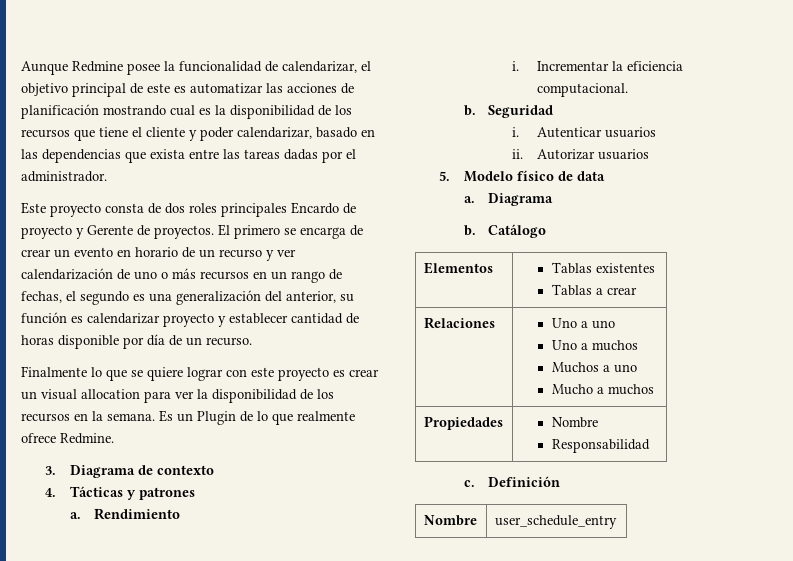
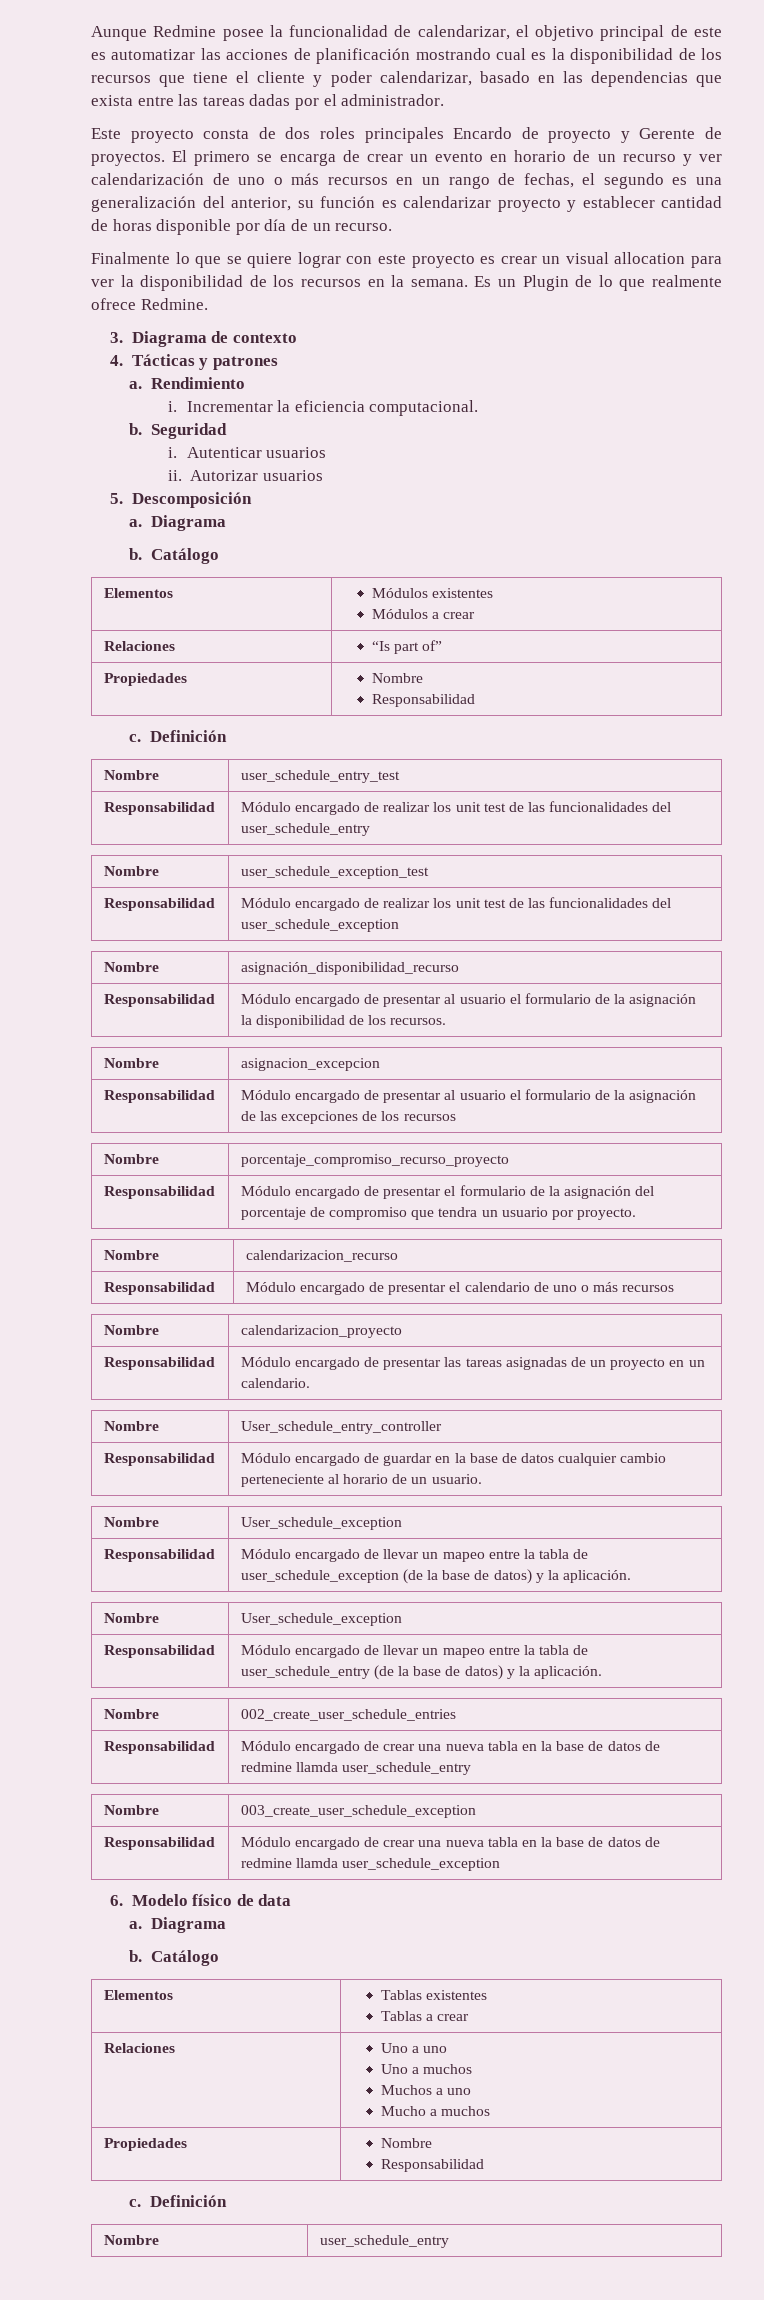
(451, 176) none -> [131,492,252,508] [129,515,226,531] [129,548,219,564] [103,588,173,598] [372,588,494,598] [372,609,476,619] [103,641,175,651] [372,640,443,654] [103,673,187,686] [372,673,424,683] [372,694,476,707] [129,730,227,742] [103,770,159,780] [240,770,400,783] [103,802,215,815] [240,801,672,815] [240,823,370,836] [103,866,159,876] [240,866,429,879] [103,898,215,911] [240,897,672,911] [240,919,399,932] [103,962,159,972] [240,962,459,975] [103,994,215,1007] [240,993,697,1007] [240,1015,447,1028] [103,1058,159,1068] [240,1058,380,1071] [103,1090,215,1103] [240,1089,697,1103] [240,1111,456,1124] [103,1154,159,1164] [240,1154,509,1167] [103,1186,215,1199] [240,1185,655,1199] [240,1207,637,1220] [103,1250,159,1260] [245,1250,398,1262] [103,1282,215,1295] [245,1282,675,1295] [103,1325,159,1335] [240,1325,402,1338] [103,1357,215,1370] [240,1357,705,1370] [240,1378,310,1388] [103,1421,159,1431] [240,1421,442,1434] [103,1453,215,1466] [240,1453,667,1466] [240,1474,482,1487] [103,1517,159,1527] [240,1517,402,1530] [103,1549,215,1562] [240,1549,589,1562] [240,1569,632,1584] [103,1613,159,1623] [240,1613,402,1626] [103,1645,215,1658] [240,1645,589,1658] [240,1665,603,1680] [103,1709,159,1719] [240,1709,456,1721] [103,1741,215,1754] [240,1741,660,1754] [240,1762,471,1775] [103,1805,159,1815] [240,1805,476,1818] [103,1837,215,1850] [240,1837,660,1850] [240,1858,500,1871] [110,1895,124,1906] Descomposición // a. Diagrama // b. Catálogo // Elementos | Módulos existentes // Módulos a crear // Relaciones | “Is part of” // Propiedades | Nombre // Responsabilidad // c. Definición // Nombre | user_schedule_entry_test // Responsabilidad | Módulo encargado de realizar los unit test de las funcionalidades del user_schedule_entry // Nombre | user_schedule_exception_test // Responsabilidad | Módulo encargado de realizar los unit test de las funcionalidades del user_schedule_exception // Nombre | asignación_disponibilidad_recurso // Responsabilidad | Módulo encargado de presentar al usuario el formulario de la asignación la disponibilidad de los recursos. // Nombre | asignacion_excepcion // Responsabilidad | Módulo encargado de presentar al usuario el formulario de la asignación de las excepciones de los recursos // Nombre | porcentaje_compromiso_recurso_proyecto // Responsabilidad | Módulo encargado de presentar el formulario de la asignación del porcentaje de compromiso que tendra un usuario por proyecto. // Nombre | calendarizacion_recurso // Responsabilidad | Módulo encargado de presentar el calendario de uno o más recursos // Nombre | calendarizacion_proyecto // Responsabilidad | Módulo encargado de presentar las tareas asignadas de un proyecto en un calendario. // Nombre | User_schedule_entry_controller // Responsabilidad | Módulo encargado de guardar en la base de datos cualquier cambio perteneciente al horario de un usuario. // Nombre | User_schedule_exception // Responsabilidad | Módulo encargado de llevar un mapeo entre la tabla de user_schedule_exception (de la base de datos) y la aplicación. // Nombre | User_schedule_exception // Responsabilidad | Módulo encargado de llevar un mapeo entre la tabla de user_schedule_entry (de la base de datos) y la aplicación. // Nombre | 002_create_user_schedule_entries // Responsabilidad | Módulo encargado de crear una nueva tabla en la base de datos de redmine llamda user_schedule_entry // Nombre | 003_create_user_schedule_exception // Responsabilidad | Módulo encargado de crear una nueva tabla en la base de datos de redmine llamda user_schedule_exception // 6.

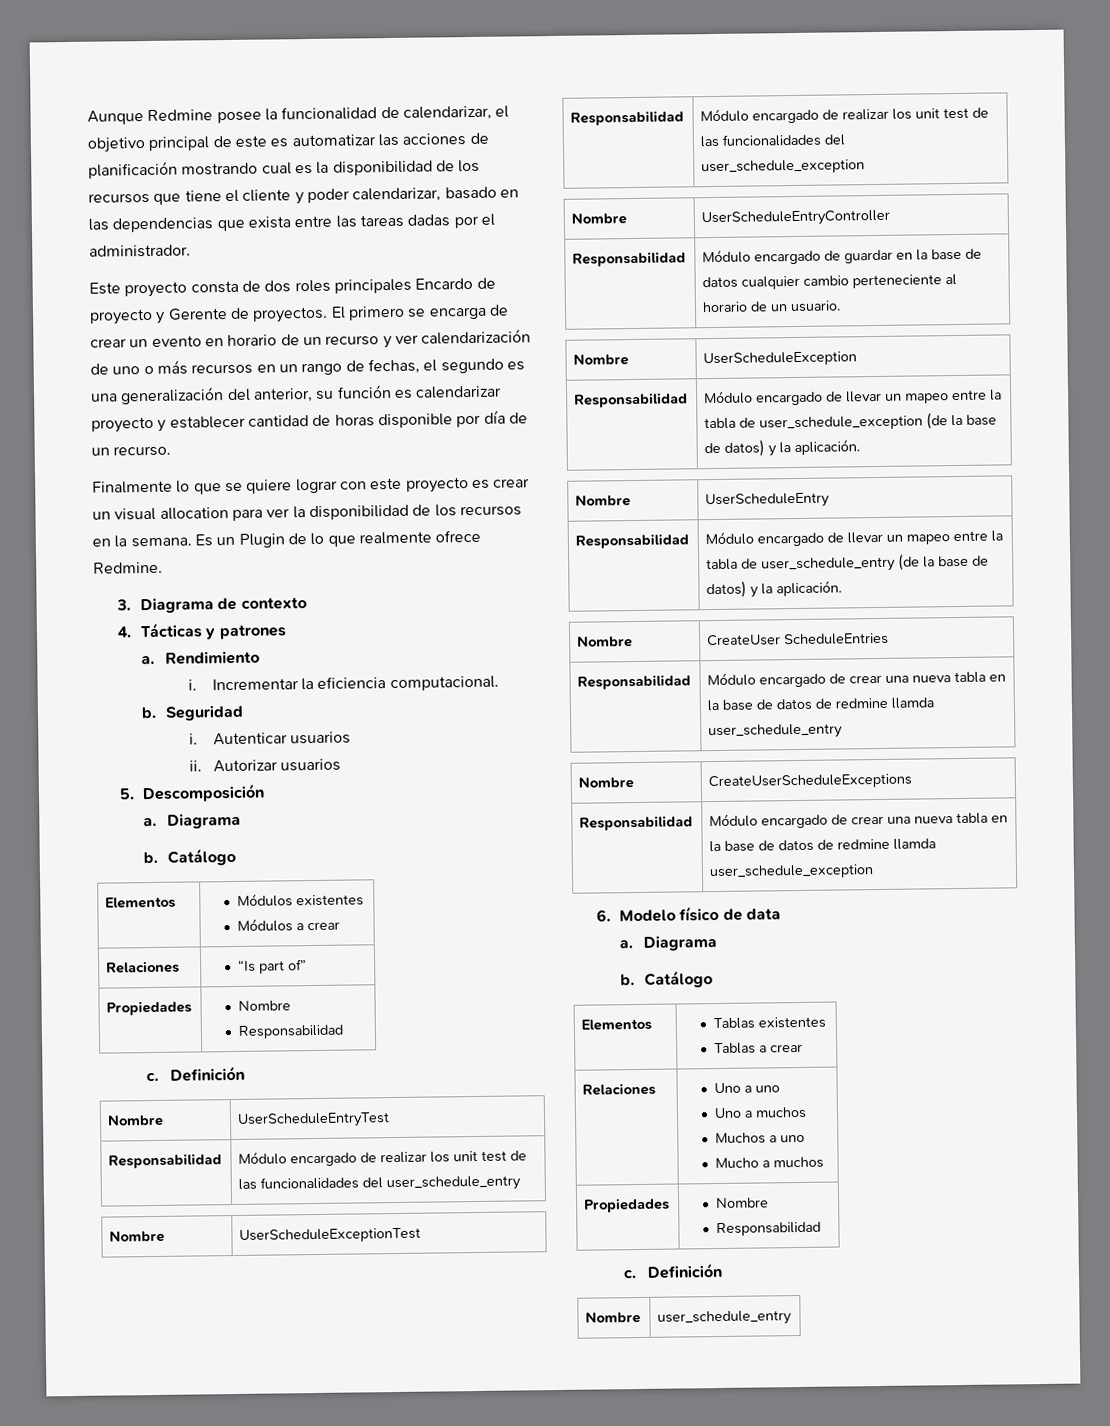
[240,770,400,783] user_schedule_entry_test -> [237,1112,391,1128] UserScheduleEntryTest
[240,866,429,879] user_schedule_exception_test -> [239,1227,422,1243] UserScheduleExceptionTest
[240,962,459,975] [103,994,215,1007] [240,993,697,1007] [240,1015,447,1028] [103,1058,159,1068] [240,1058,380,1071] [103,1090,215,1103] [240,1089,697,1103] [240,1111,456,1124] [103,1154,159,1164] [240,1154,509,1167] [103,1186,215,1199] [240,1185,655,1199] [240,1207,637,1220] [103,1250,159,1260] [245,1250,398,1262] [103,1282,215,1295] [245,1282,675,1295] [103,1325,159,1335] [240,1325,402,1338] [103,1357,215,1370] [240,1357,705,1370] [240,1378,310,1388] [103,1421,159,1431] [240,1421,442,1434] asignación_disponibilidad_recurso // Responsabilidad | Módulo encargado de presentar al usuario el formulario de la asignación la disponibilidad de los recursos. // Nombre | asignacion_excepcion // Responsabilidad | Módulo encargado de presentar al usuario el formulario de la asignación de las excepciones de los recursos // Nombre | porcentaje_compromiso_recurso_proyecto // Responsabilidad | Módulo encargado de presentar el formulario de la asignación del porcentaje de compromiso que tendra un usuario por proyecto. // Nombre | calendarizacion_recurso // Responsabilidad | Módulo encargado de presentar el calendario de uno o más recursos // Nombre | calendarizacion_proyecto // Responsabilidad | Módulo encargado de presentar las tareas asignadas de un proyecto en un calendario. // Nombre | User_schedule_entry_controller -> [701,209,891,227] UserScheduleEntryController
[240,1517,402,1530] User_schedule_exception -> [703,351,858,367] UserScheduleException
[240,1613,402,1626] User_schedule_exception -> [705,492,831,509] UserScheduleEntry
[240,1709,456,1721] 002_create_user_schedule_entries -> [707,632,890,647] CreateUser ScheduleEntries
[240,1805,476,1818] 003_create_user_schedule_exception -> [708,773,913,790] CreateUserScheduleExceptions

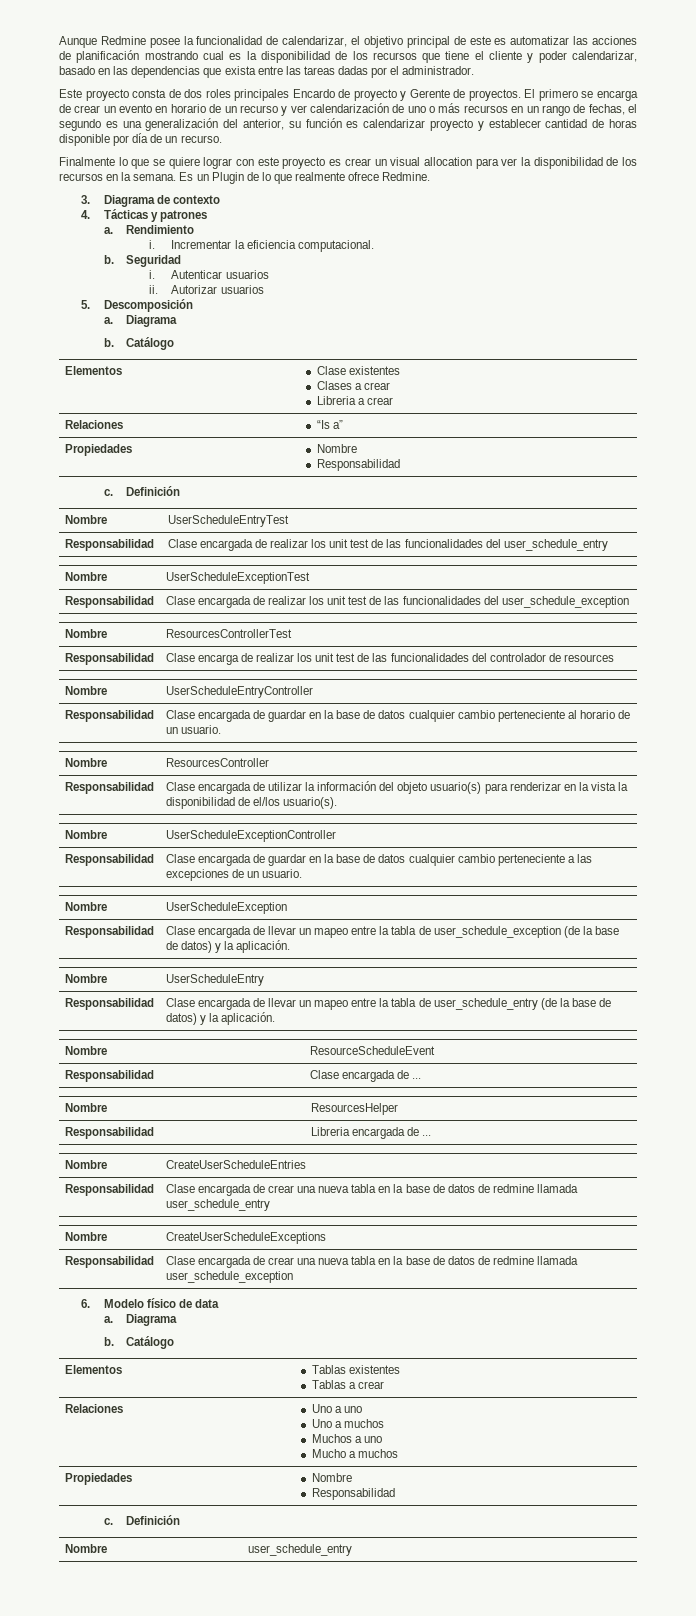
[237,893,365,907] [237,918,294,932] Módulos existentes // Módulos -> [316,366,400,375] [316,381,390,390] [316,396,356,405] Clase existentes // Clases a crear // Libreria
[259,959,308,974] part of” -> [332,420,343,429] a”
[238,1151,358,1167] Módulo encargado -> [167,539,253,551] Clase encargada
[700,108,820,124] Módulo encargado -> [165,596,251,608] Clase encargada
(866, 167) none -> [64,629,107,638] [165,629,292,638] [64,653,154,665] [165,653,614,665] // Nombre | ResourcesControllerTest // Responsabilidad | Clase encarga de realizar los unit test de las funcionalidades del controlador de resources
[702,249,822,265] Módulo encargado -> [165,710,251,722] Clase encargada
(842, 306) none -> [64,758,107,767] [165,758,269,767] [64,782,154,794] [165,781,629,794] [165,797,337,809] [64,830,107,839] [165,830,336,842] [64,854,154,866] [165,854,592,866] [165,869,302,881] // Nombre | ResourcesController // Responsabilidad | Clase encargada de utilizar la información del objeto usuario(s) para renderizar en la vista la disponibilidad de el/los usuario(s). // Nombre | UserScheduleExceptionController // Responsabilidad | Clase encargada de guardar en la base de datos cualquier cambio perteneciente a las excepciones de un usuario.
[704,390,824,406] Módulo encargado -> [165,926,251,938] Clase encargada
[705,531,825,547] Módulo encargado -> [165,998,251,1010] Clase encargada
[707,632,890,647] [577,674,692,690] [707,672,827,688] CreateUser ScheduleEntries // Responsabilidad | Módulo encargado -> [309,1046,435,1055] [64,1070,154,1082] [309,1070,421,1082] [64,1103,107,1112] [310,1103,398,1115] [64,1127,154,1139] [310,1127,431,1139] [64,1160,107,1169] [165,1160,306,1169] [64,1184,154,1196] [165,1184,251,1196] ResourceScheduleEvent // Responsabilidad | Clase encargada de ... // Nombre | ResourcesHelper // Responsabilidad | Libreria encargada de ... // Nombre | CreateUserScheduleEntries // Responsabilidad | Clase encargada
[891,697,935,709] llamda -> [537,1184,579,1193] llamada
[709,813,829,829] Módulo encargado -> [165,1256,251,1268] Clase encargada
[893,838,937,850] llamda -> [537,1256,579,1265] llamada

